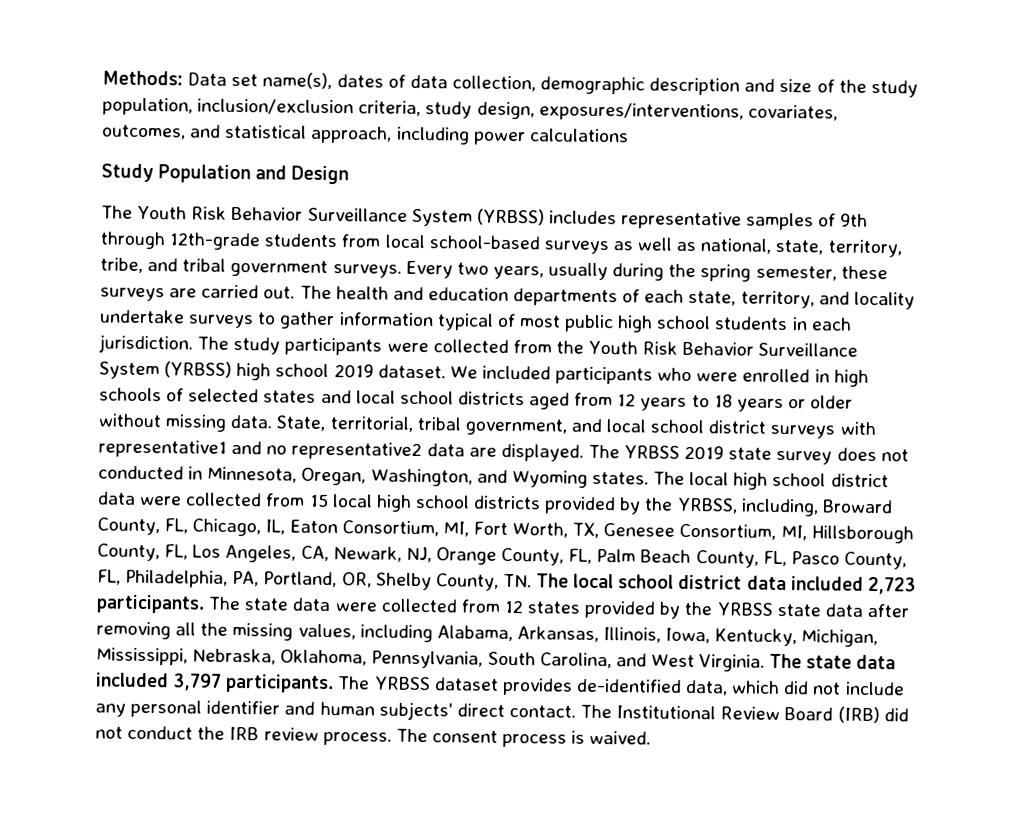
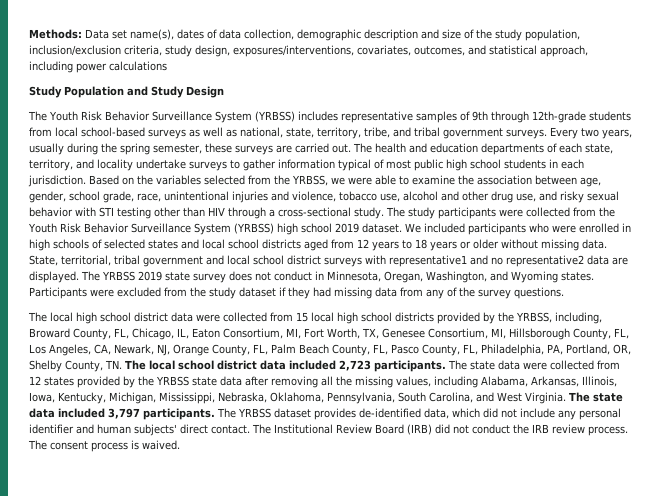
(288, 172) none -> [151,86,184,98] Study
(193, 344) none -> [89,175,601,187] [29,191,619,203] [29,207,384,219] Based on the variables selected from the YRBSS, we were able to examine the association between age, gender, school grade, race, unintentional injuries and violence, tobacco use, alcohol and other drug use, and risky sexual behavior with STI testing other than HIV through a cross-sectional study.
[464,418,567,436] government, -> [143,256,203,267] government
[98,465,184,480] conducted -> [274,271,312,281] conduct
(649, 478) none -> [29,287,564,299] Participants were excluded from the study dataset if they had missing data from any of the survey questions. //

